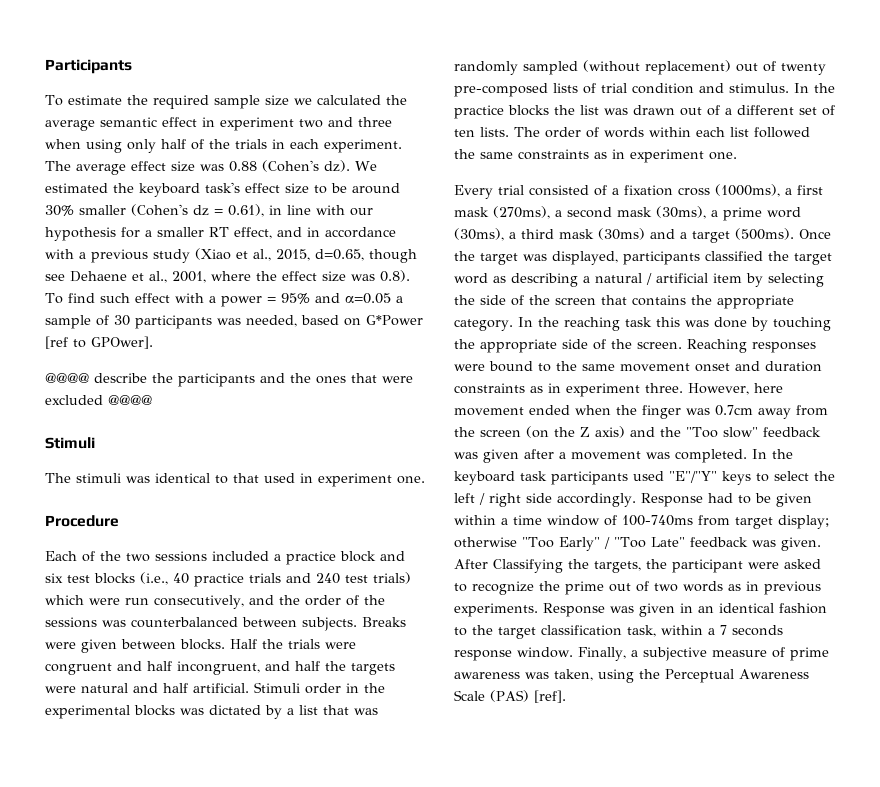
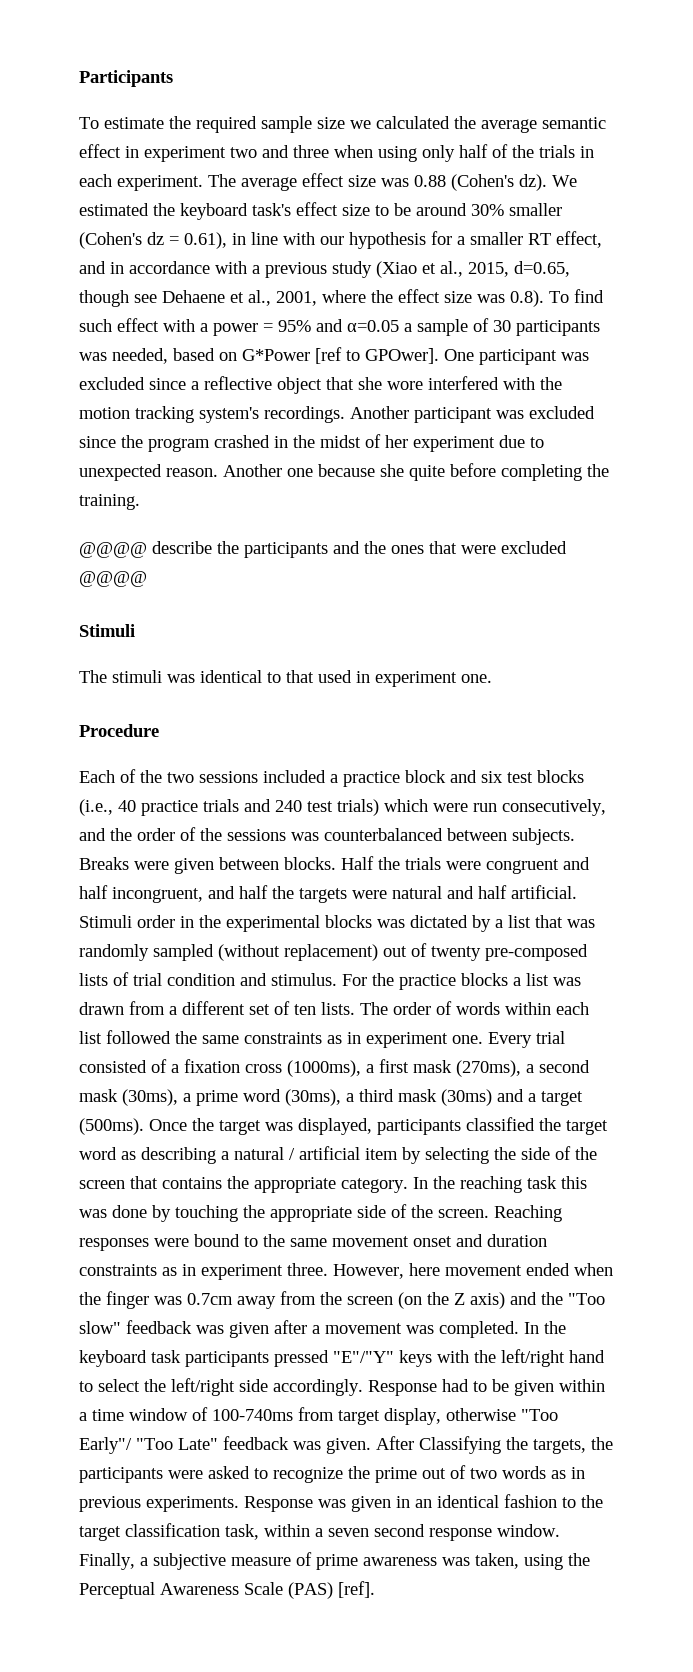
(153, 342) none -> [444,349,589,365] [79,376,562,394] [79,406,595,423] [79,434,544,452] [79,463,609,481] [79,494,140,510] One participant was excluded since a reflective object that she wore interfered with the motion tracking system's recordings. Another participant was excluded since the program crashed in the midst of her experiment due to unexpected reason. Another one because she quite before completing the training.
[794,83,809,93] In -> [342,974,367,986] For
[554,105,575,115] the -> [513,977,521,986] a
[680,105,720,116] out of -> [129,1001,165,1015] from
(737, 156) // -> (483, 1039) none
[633,471,664,481] used -> [274,1350,329,1367] pressed
[756,471,835,482] [454,493,521,507] to select the left / right -> [437,1349,605,1367] [79,1378,235,1396] with the left/right hand to select the left/right
[778,515,829,529] display; -> [384,1408,441,1425] display,
[558,537,610,551] Early" / -> [79,1437,132,1454] Early"/
[672,559,743,573] participant -> [79,1467,163,1483] participants
[720,625,783,636] 7 seconds -> [328,1524,425,1537] seven second

